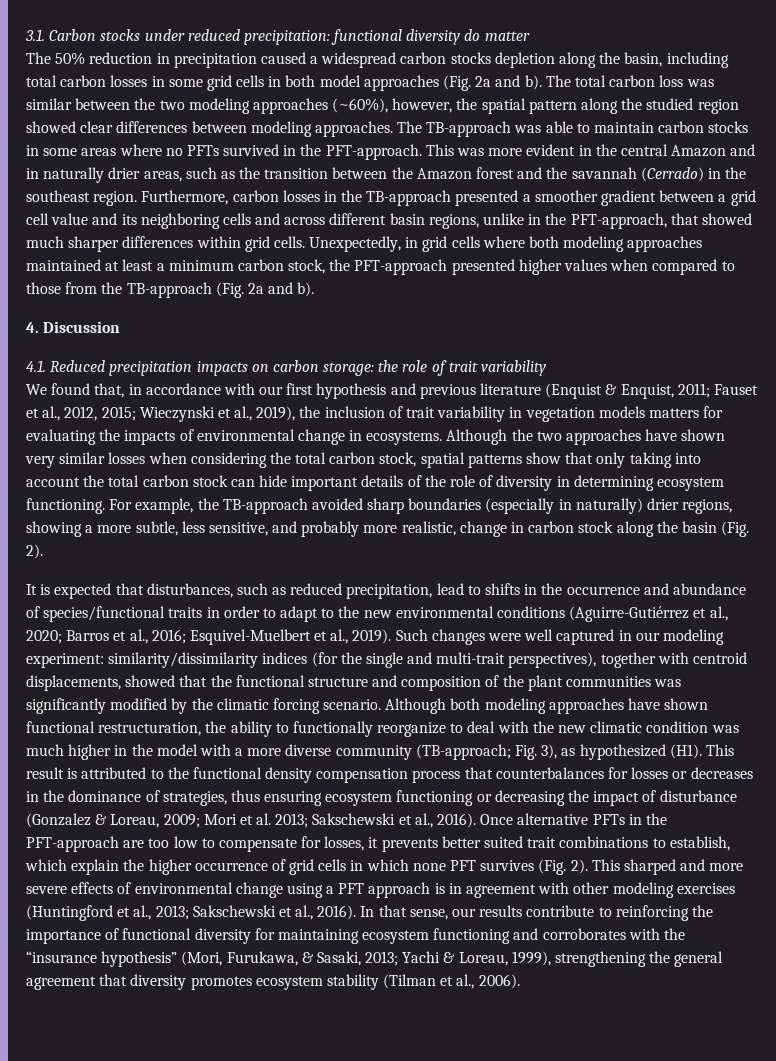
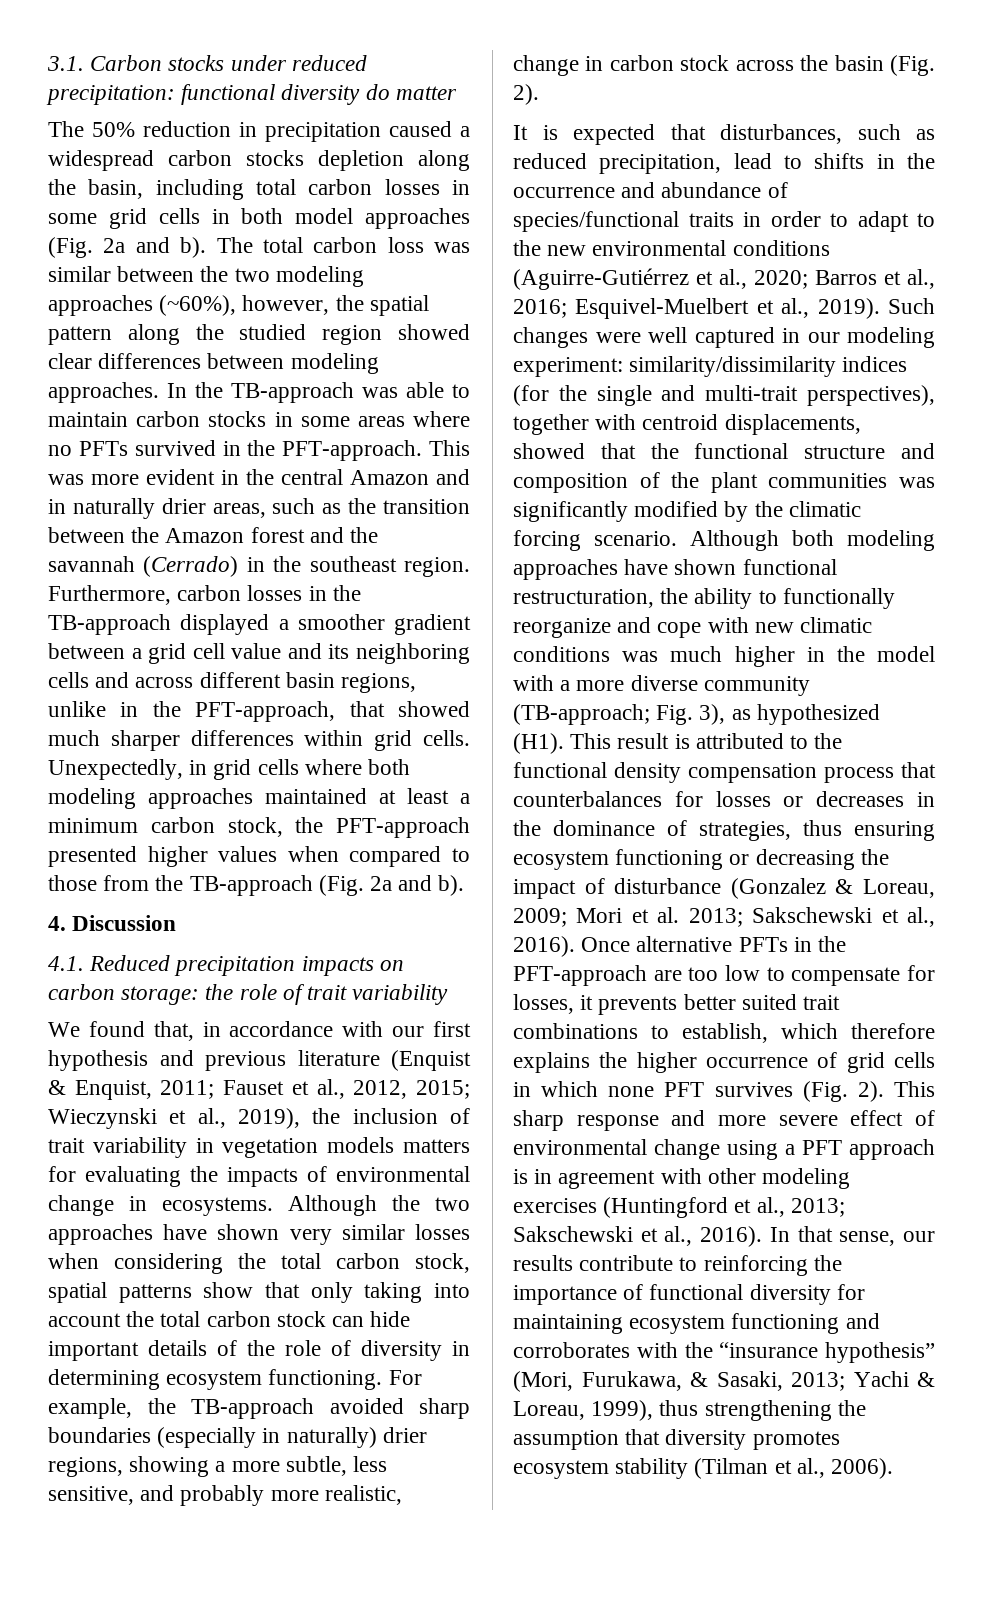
[397,121,423,133] The -> [167,382,223,398] In the
[455,190,519,206] presented -> [180,614,270,635] displayed
[616,521,654,537] along -> [735,60,794,71] across
[450,721,554,733] to deal with the -> [617,617,749,638] and cope with
[646,721,709,733] condition -> [513,646,610,662] conditions
[71,859,120,875] explain -> [851,1023,935,1039] [513,1052,590,1073] therefore explains
[623,859,676,875] sharped -> [513,1110,659,1131] sharp response
[71,882,114,894] effects -> [850,1110,904,1126] effect
(551, 958) none -> [659,1400,699,1416] thus
[674,951,724,967] [26,976,96,990] general agreement -> [513,1430,619,1450] assumption

